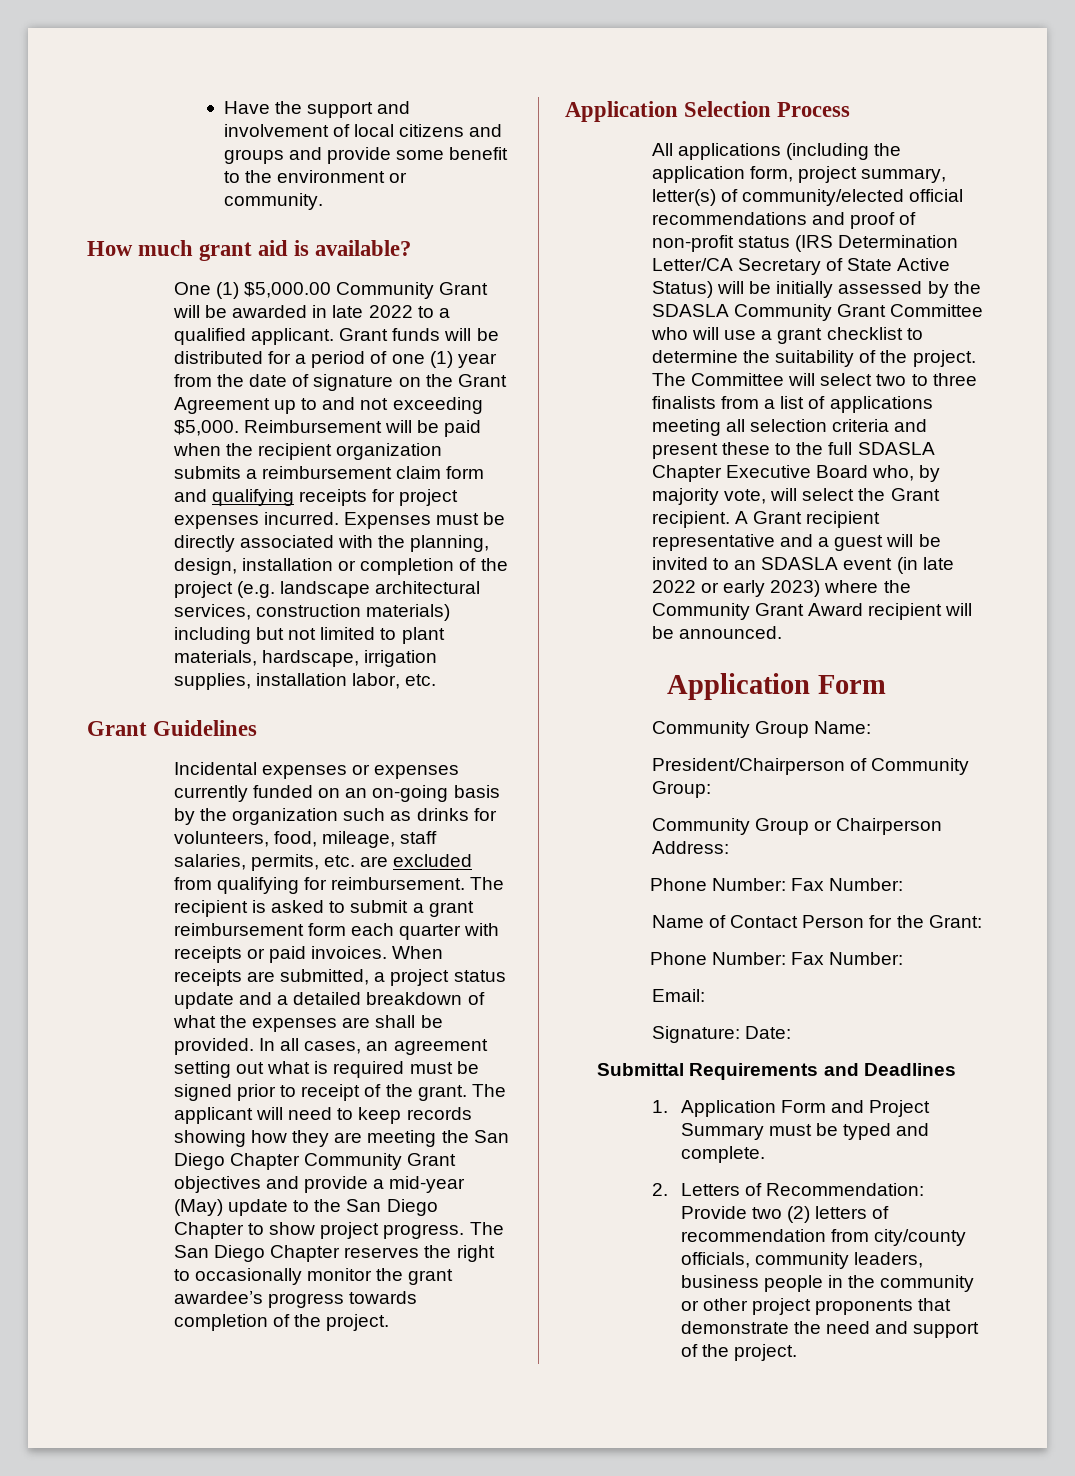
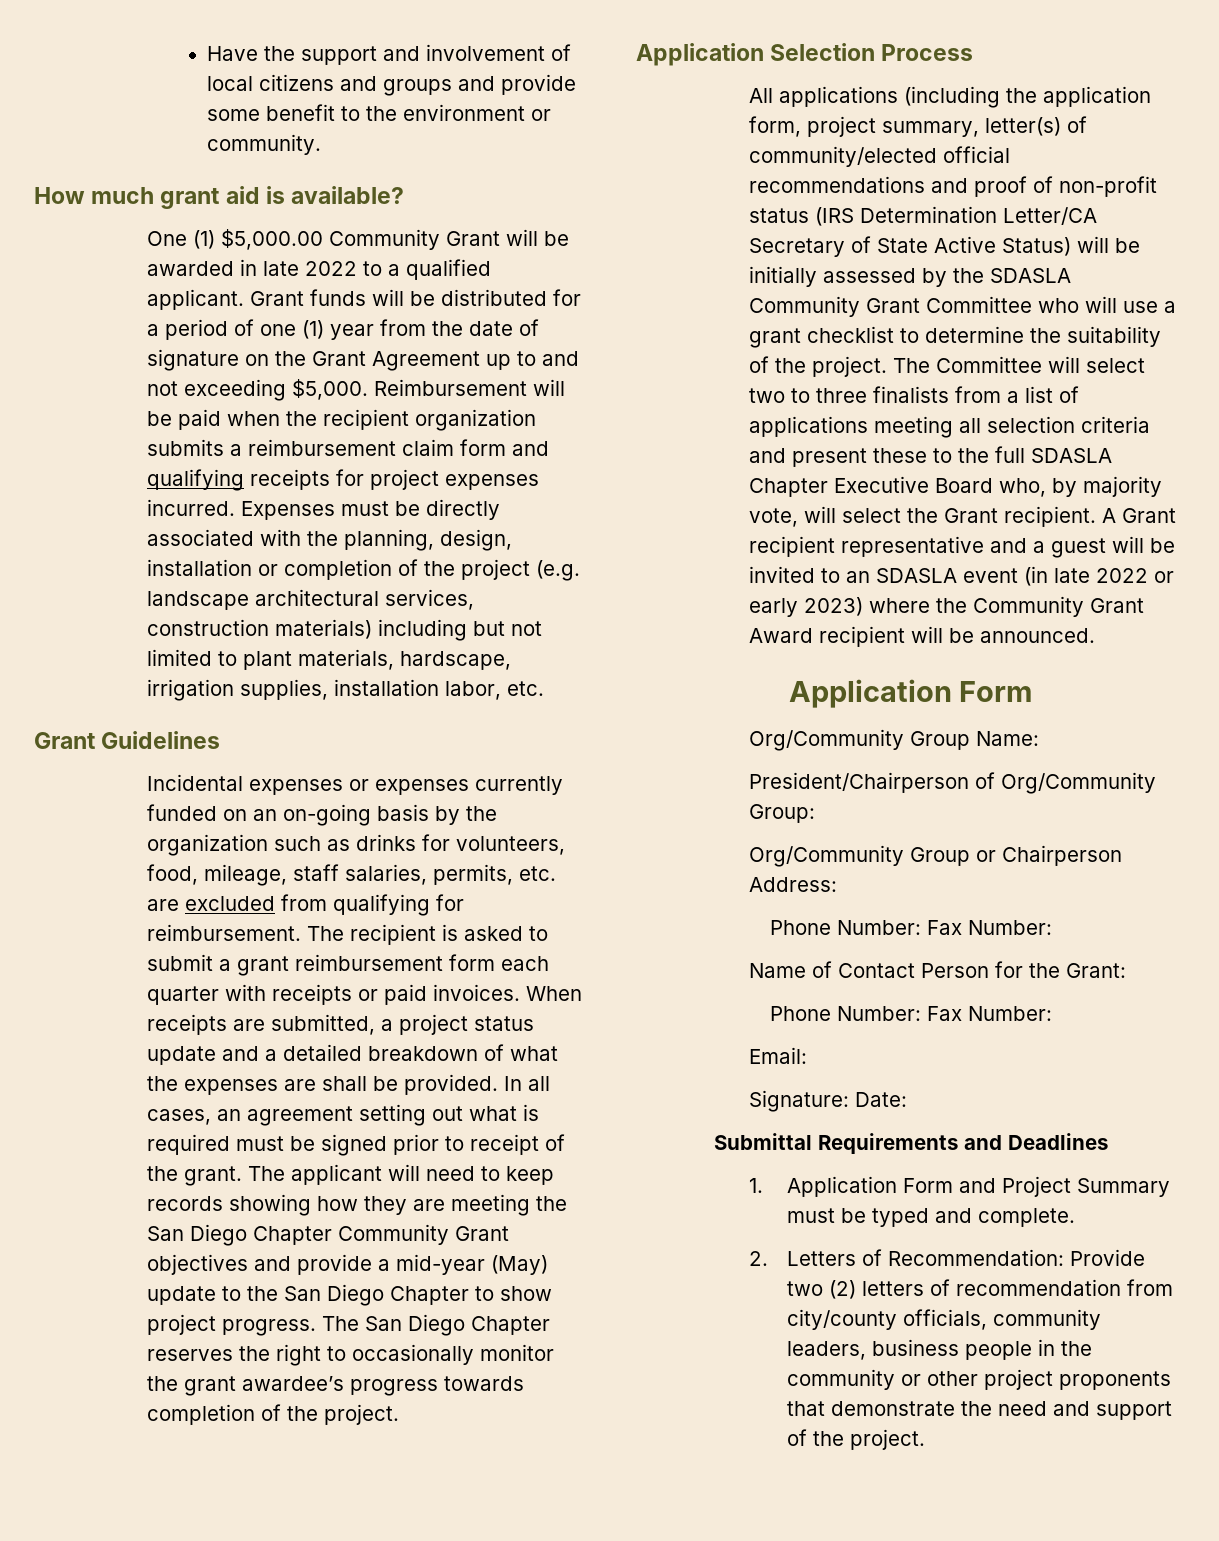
[651,721,750,738] Community -> [749,729,905,751] Org/Community
[871,758,970,775] Community -> [1001,772,1157,794] Org/Community
[651,818,750,835] Community -> [749,845,905,867] Org/Community

